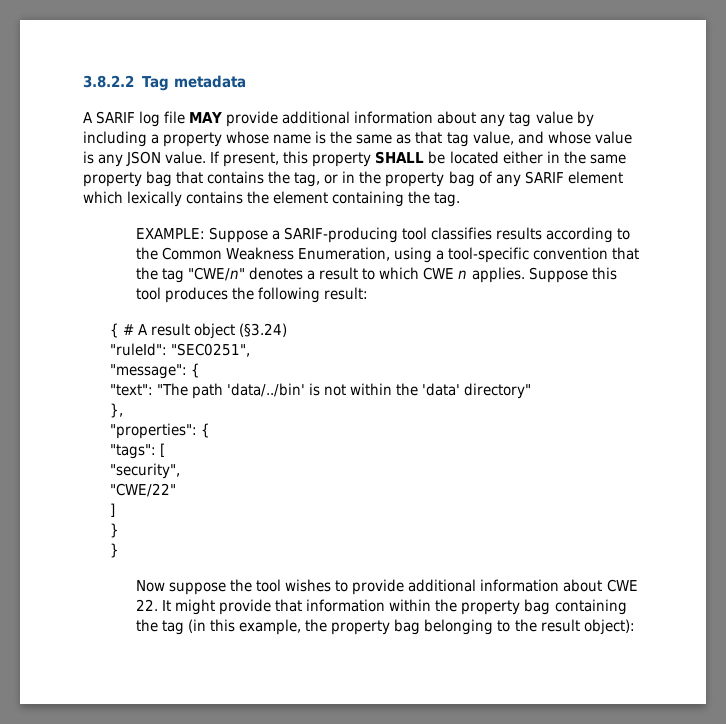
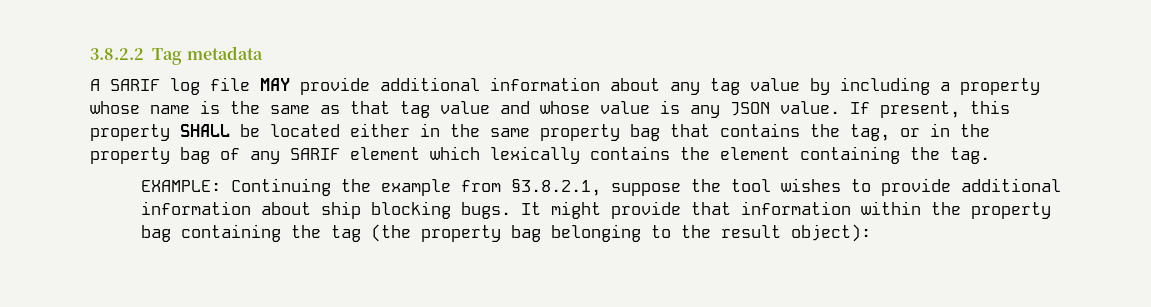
[472,131,514,145] value, -> [440,101,490,114] value
[209,227,631,243] [135,247,640,263] [135,267,617,283] [135,287,369,303] [109,323,287,339] [109,343,250,357] [109,363,200,379] [109,383,531,399] [109,403,123,418] [109,423,210,439] [109,443,165,459] [109,463,180,479] [109,483,176,497] [109,503,115,517] [109,523,119,538] [109,543,119,558] [135,580,165,592] Suppose a SARIF-producing tool classifies results according to the Common Weakness Enumeration, using a tool-specific convention that the tag "CWE/n" denotes a result to which CWE n applies. Suppose this tool produces the following result: // { # A result object (§3.24) // "ruleId": "SEC0251", // "message": { // "text": "The path 'data/../bin' is not within the 'data' directory" // }, // "properties": { // "tags": [ // "security", // "CWE/22" // ] // } // } // Now -> [230,178,601,196] Continuing the example from §3.8.2.1,
[606,579,638,592] [135,599,158,611] CWE 22. -> [320,201,511,219] ship blocking bugs.
[188,619,328,635] (in this example, the -> [370,224,411,242] (the

